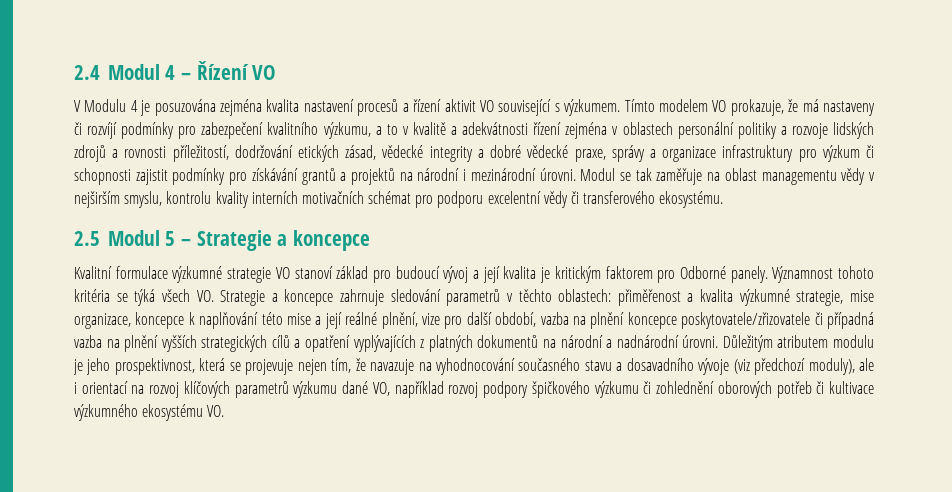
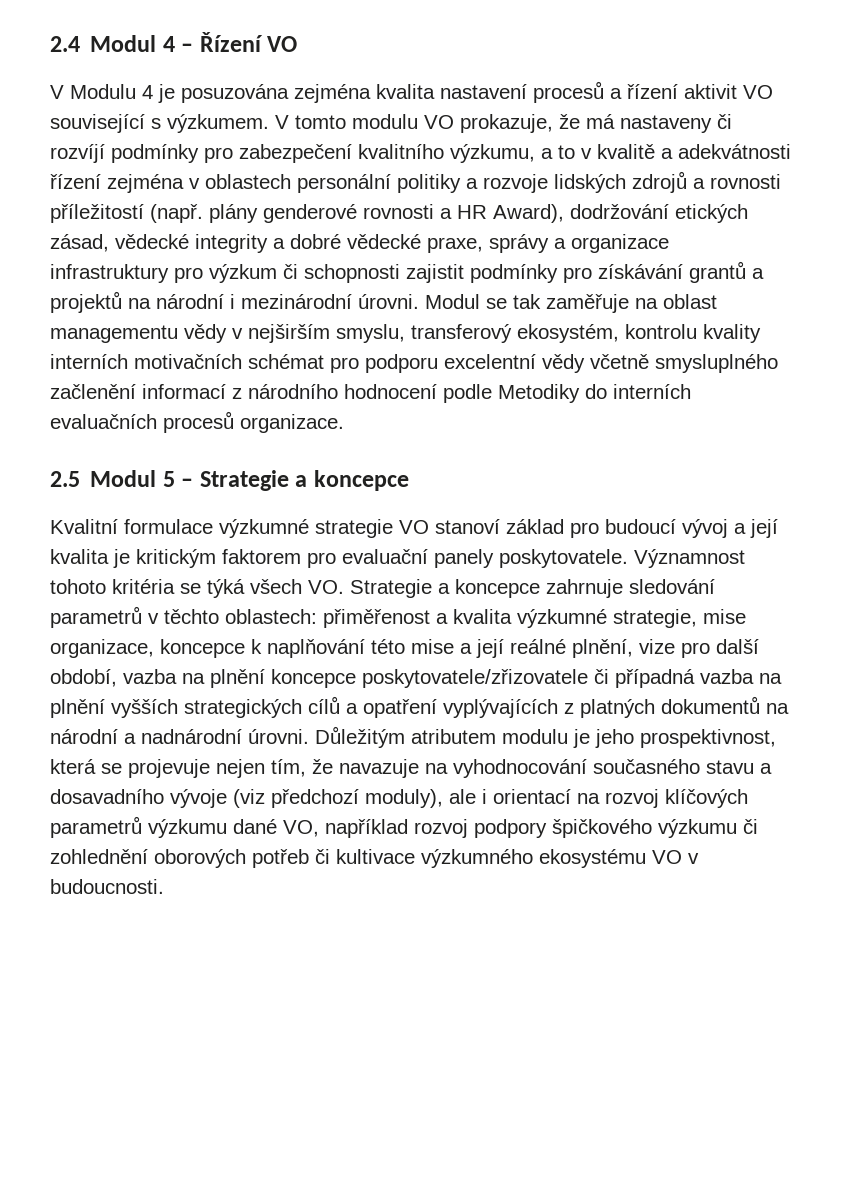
[624,99,708,112] Tímto modelem -> [275,114,418,129] V tomto modulu
[172,145,229,162] příležitostí, -> [50,204,564,223] příležitostí (např. plány genderové rovnosti a HR Award),
(163, 199) none -> [411,324,619,343] transferový ekosystém,
[571,191,724,208] či transferového ekosystému. -> [590,354,778,373] [50,384,691,403] [50,411,344,433] včetně smysluplného začlenění informací z národního hodnocení podle Metodiky do interních evaluačních procesů organizace.
[679,266,768,283] Odborné panely. -> [342,549,628,568] evaluační panely poskytovatele.
[207,405,225,417] VO. -> [652,850,699,864] [50,879,164,894] VO v budoucnosti.

